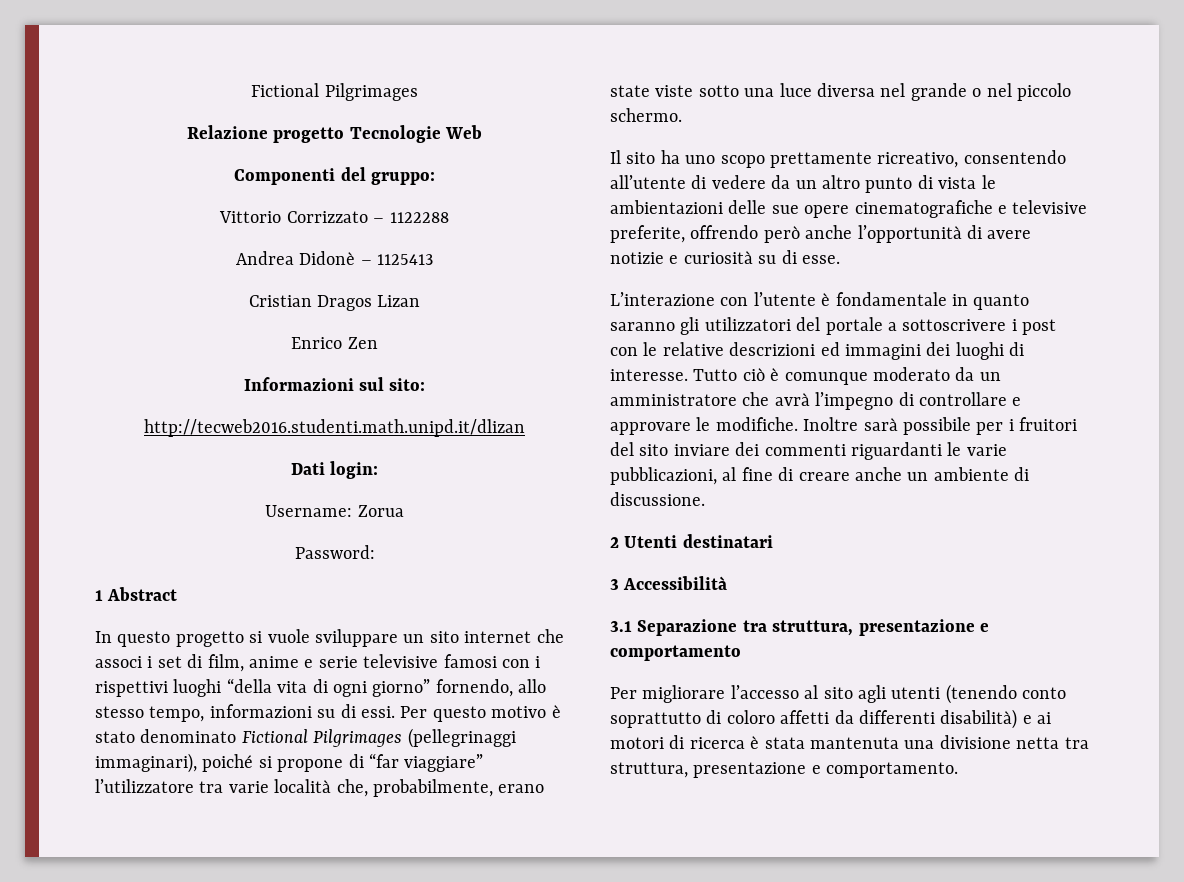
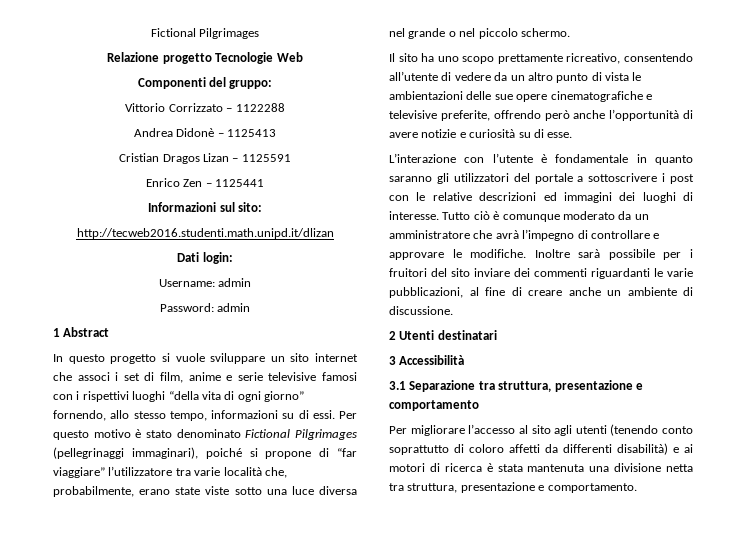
(421, 301) none -> [232,154,291,162] – 1125591
(378, 343) none -> [205,179,265,187] – 1125441
[357,505,404,517] Zorua -> [218,278,252,287] admin
(375, 552) none -> [217,303,251,312] admin

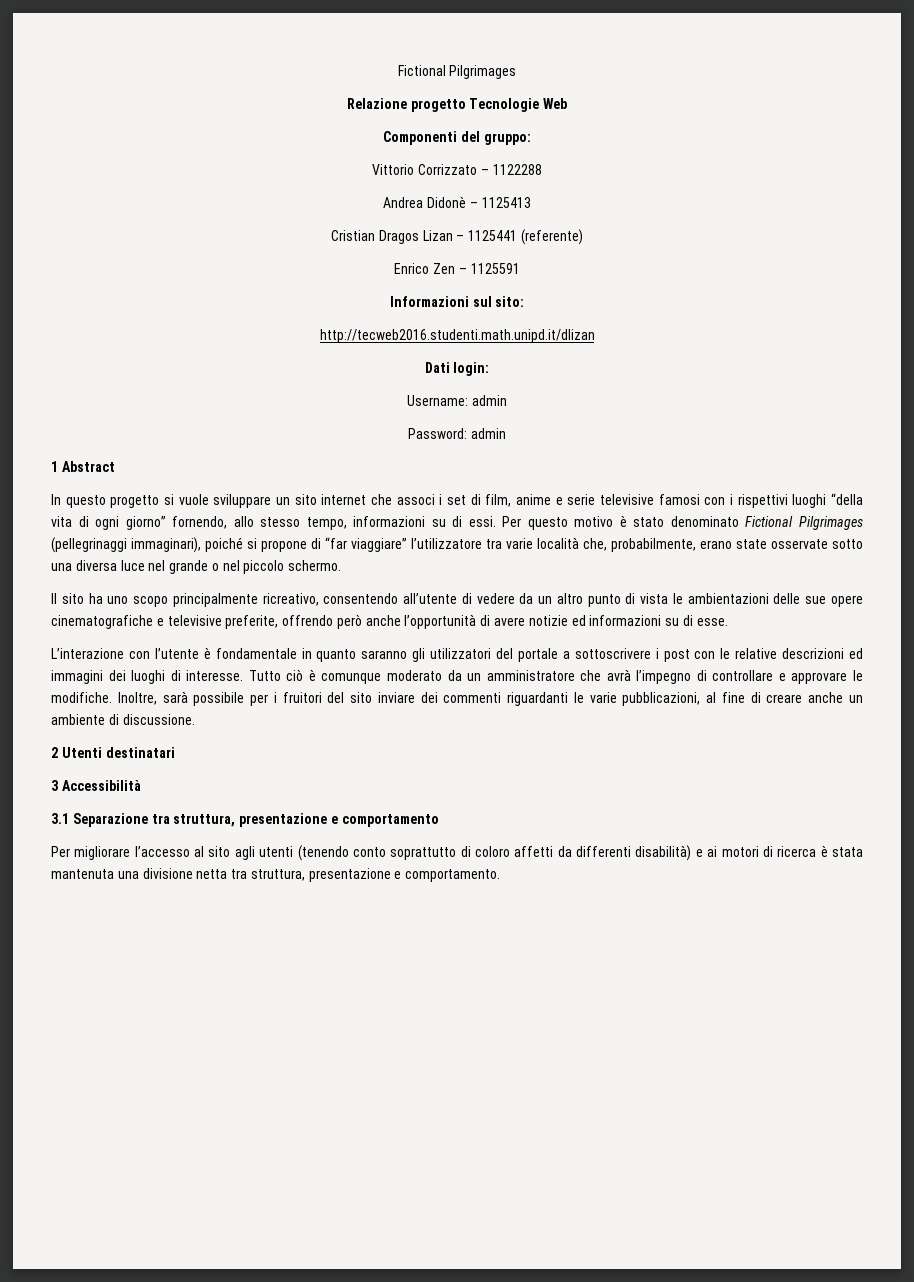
[241,154,291,162] 1125591 -> [468,229,583,245] 1125441 (referente)
[215,179,265,187] 1125441 -> [470,263,520,274] 1125591
[205,486,230,495] viste -> [771,539,828,549] osservate
[291,486,357,495] luce diversa -> [75,560,145,571] diversa luce
[497,54,563,64] prettamente -> [172,593,258,607] principalmente
[459,129,516,138] e curiosità -> [571,615,662,626] ed informazioni
[534,249,570,258] Inoltre -> [117,692,157,705] Inoltre,

